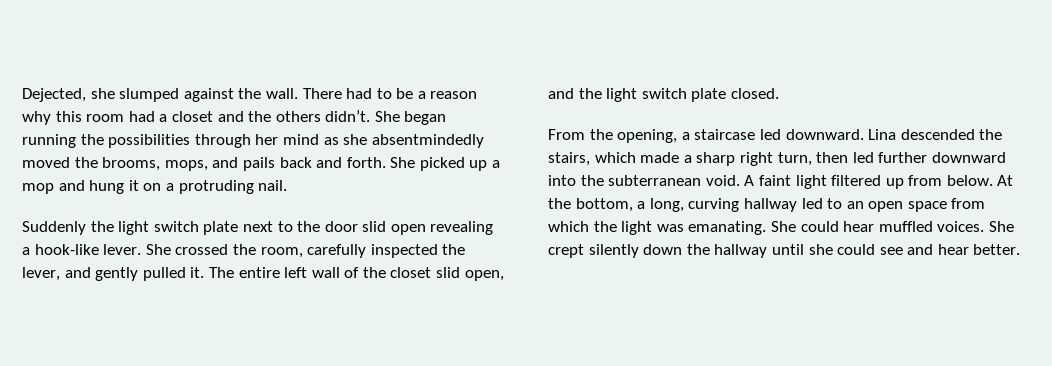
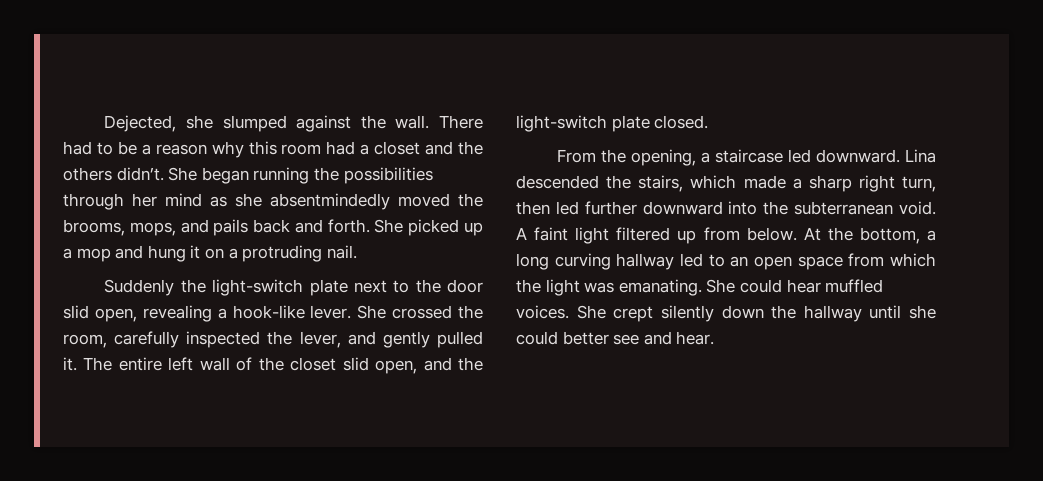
[118,221,199,235] light switch -> [212,279,304,296] light-switch
[390,224,426,235] open -> [94,308,137,322] open,
[606,88,687,102] light switch -> [516,115,607,132] light-switch
[649,198,684,212] long, -> [516,253,549,270] long
(876, 249) none -> [562,331,609,345] better
[937,244,1021,255] hear better. -> [676,331,715,345] hear.

